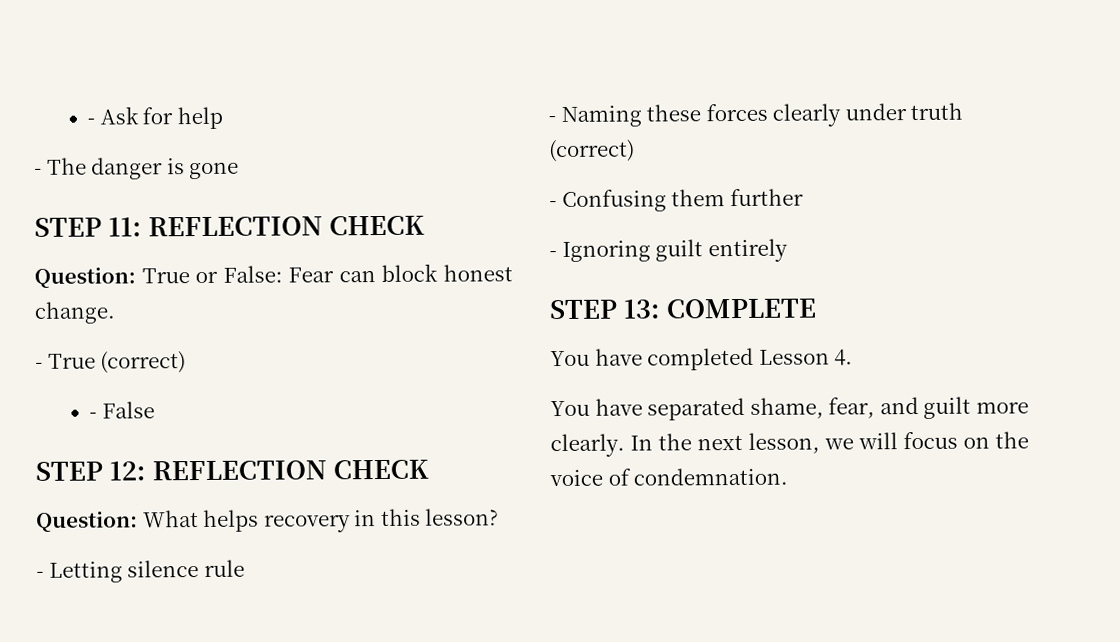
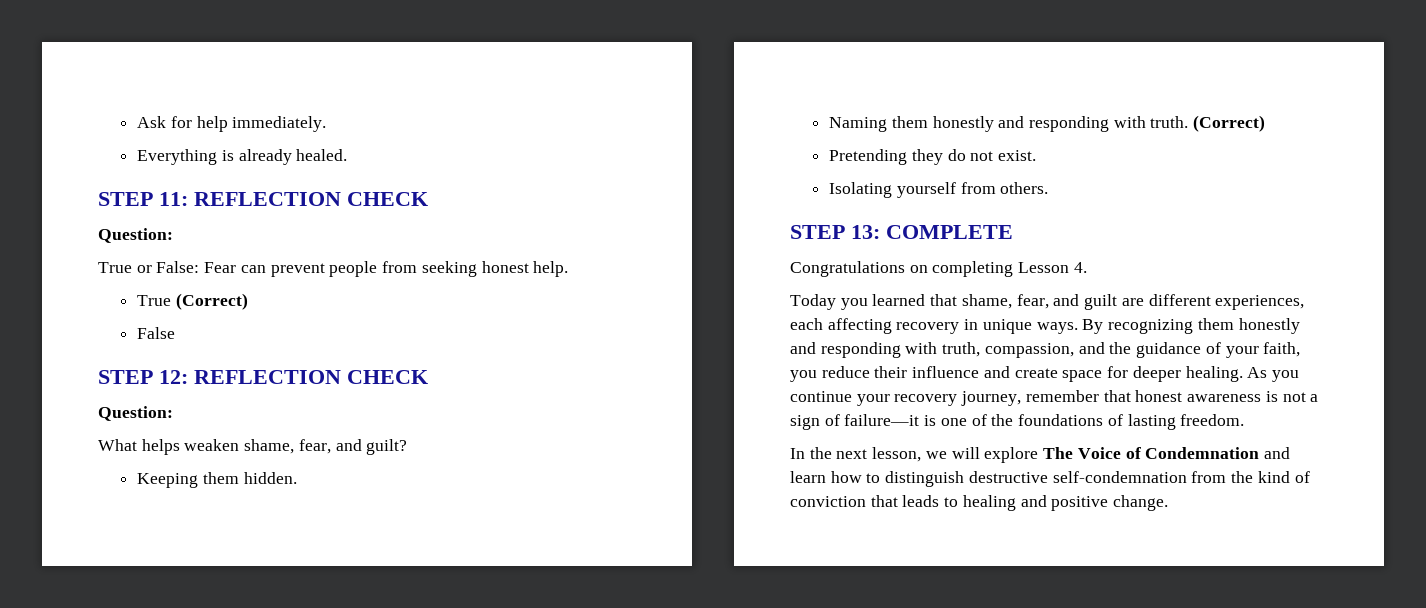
[87,118,96,125] - -> (137, 122) none
[34,157,240,180] // - The danger is gone -> [232,116,327,132] [137,149,348,165] immediately. // Everything is already healed.
(136, 277) none -> (173, 235) //
[381,263,513,282] [34,301,116,324] [35,351,187,374] [89,412,98,419] block honest change. // - True (correct) // - -> [270,261,569,277] [137,293,248,310] prevent people from seeking honest help. // True (Correct) //
(138, 521) none -> (173, 413) //
[263,508,500,533] [36,559,245,583] [548,102,964,127] [548,139,635,163] [549,188,804,212] [549,238,788,263] recovery in this lesson? // - Letting silence rule // - Naming these forces clearly under truth (correct) // - Confusing them further // - Ignoring guilt entirely -> [184,439,408,455] [137,472,297,488] [829,115,1266,132] [829,149,1036,165] [829,182,1049,198] weaken shame, fear, and guilt? // Keeping them hidden. // Naming them honestly and responding with truth. (Correct) // Pretending they do not exist. // Isolating yourself from others.
[550,347,755,371] You have completed -> [790,261,1014,277] Congratulations on completing
[550,396,1029,421] [550,433,625,458] You have separated shame, fear, and guilt more clearly. -> [790,294,1305,310] [790,318,1300,334] [790,342,1301,358] [790,366,1299,382] [790,390,1319,406] [790,414,1245,430] Today you learned that shame, fear, and guilt are different experiences, each affecting recovery in unique ways. By recognizing them honestly and responding with truth, compassion, and the guidance of your faith, you reduce their influence and create space for deeper healing. As you continue your recovery journey, remember that honest awareness is not a sign of failure—it is one of the foundations of lasting freedom. //
[903,431,1029,450] [549,467,789,487] focus on the voice of condemnation. -> [984,447,1290,463] [790,471,1310,487] [790,495,1169,511] explore The Voice of Condemnation and learn how to distinguish destructive self-condemnation from the kind of conviction that leads to healing and positive change.

